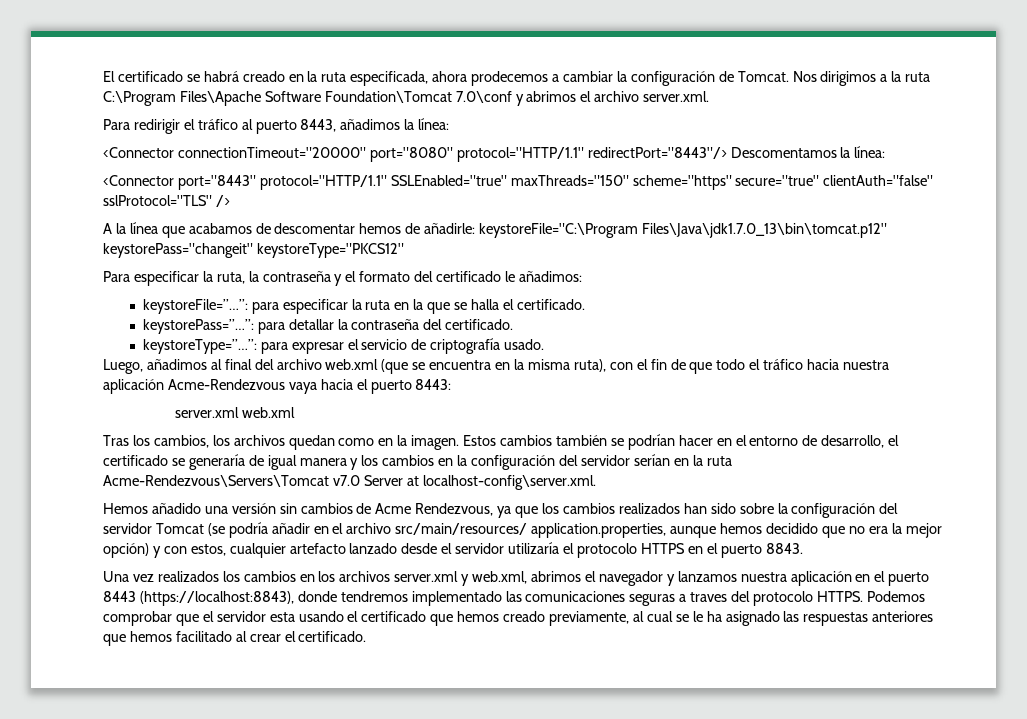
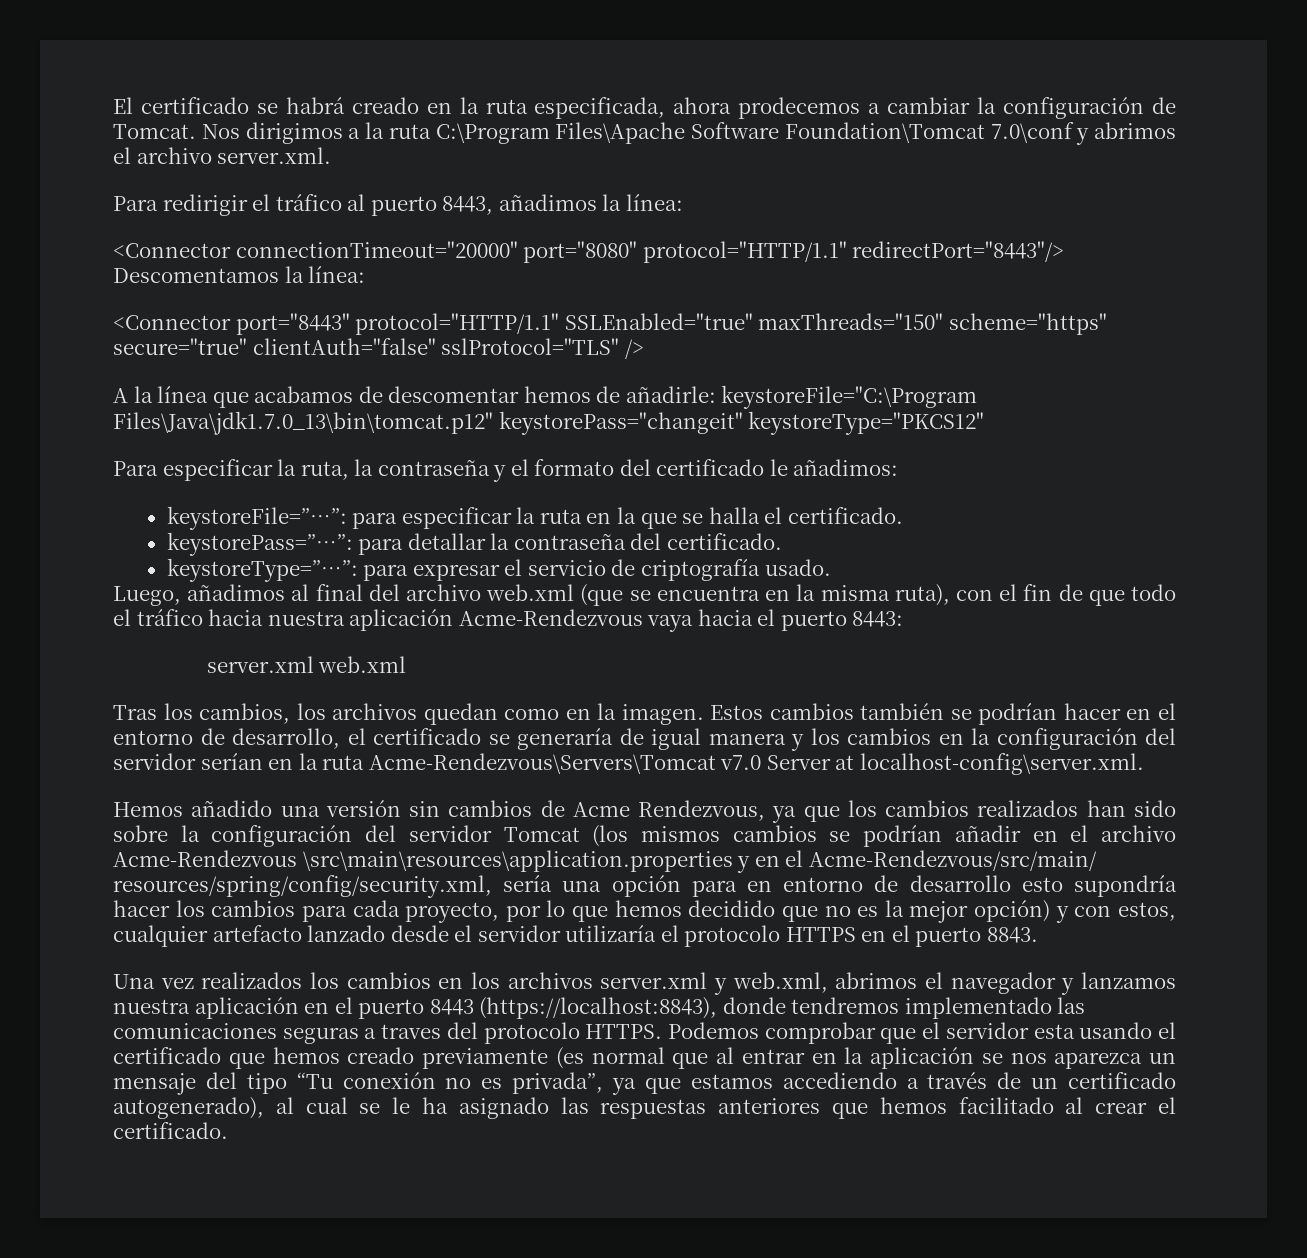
[207,522,717,538] (se podría añadir en el archivo src/main/resources/ application.properties, aunque -> [592,825,1176,847] [113,850,1097,873] [113,875,1178,898] [113,900,609,923] (los mismos cambios se podrían añadir en el archivo Acme-Rendezvous \src\main\resources\application.properties y en el Acme-Rendezvous/src/main/ resources/spring/config/security.xml, sería una opción para en entorno de desarrollo esto supondría hacer los cambios para cada proyecto, por lo que
[868,526,888,534] era -> [857,906,879,917] es
[549,611,630,626] previamente, -> [422,1047,1176,1069] [113,1072,1176,1095] [113,1097,264,1119] previamente (es normal que al entrar en la aplicación se nos aparezca un mensaje del tipo “Tu conexión no es privada”, ya que estamos accediendo a través de un certificado autogenerado),

